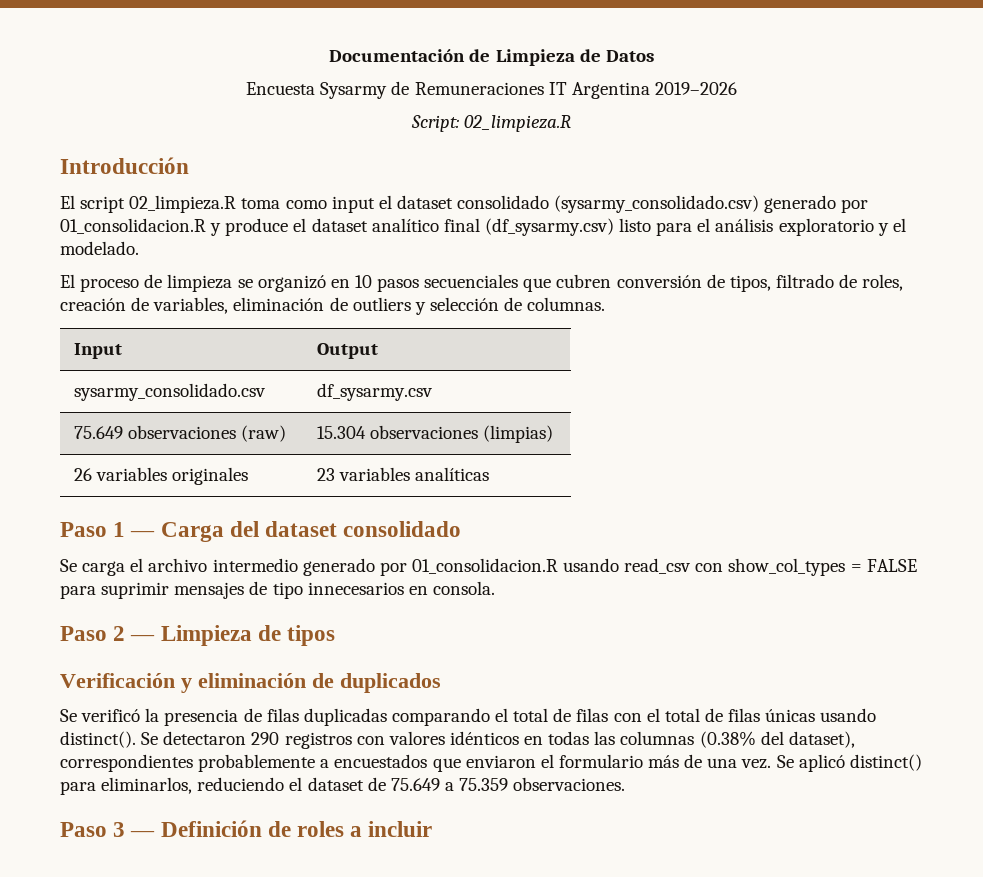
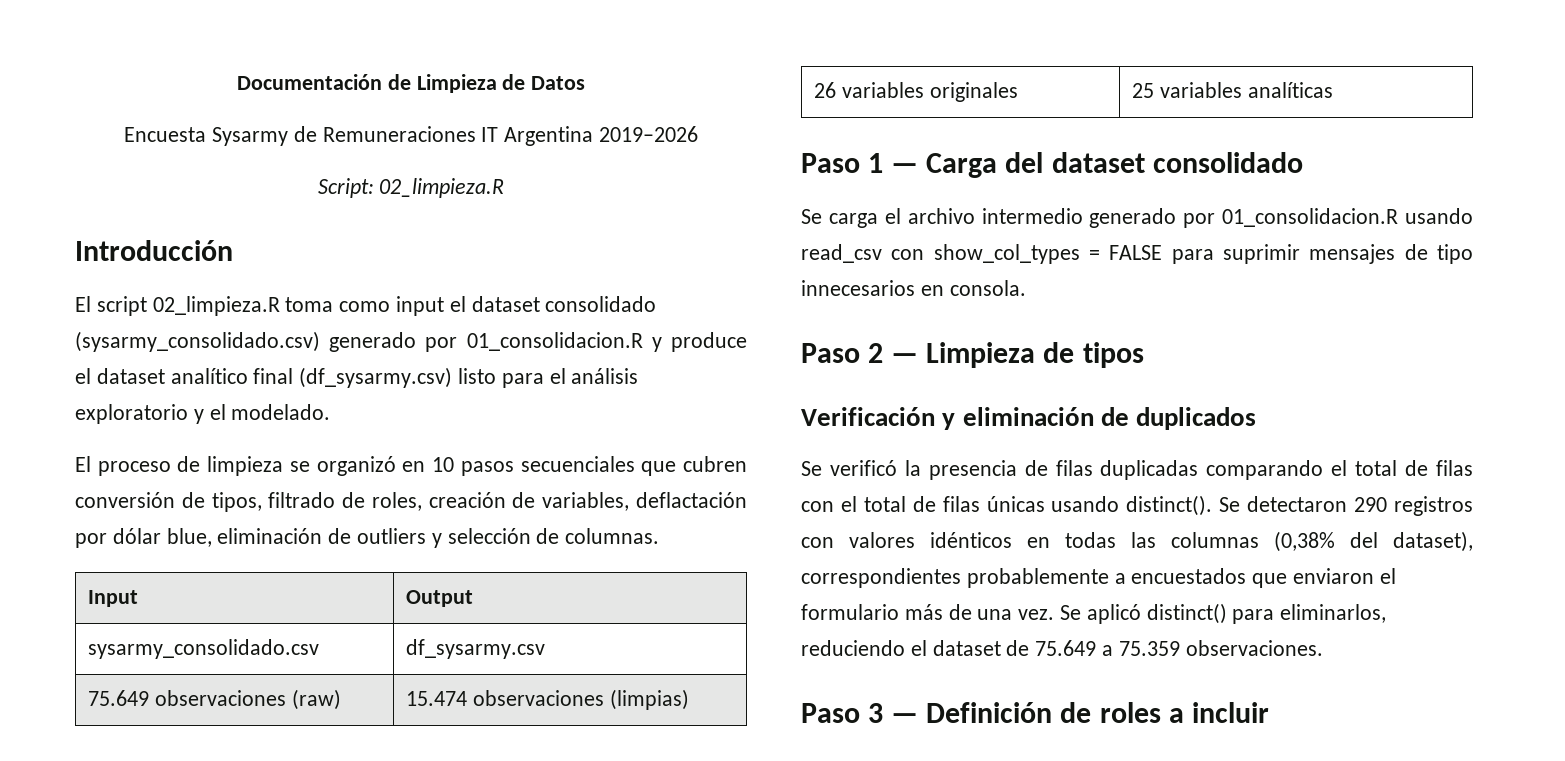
(229, 305) none -> [636,492,747,508] [75,528,212,548] deflactación por dólar blue,
[316,426,366,439] 15.304 -> [405,691,467,706] 15.474
[316,468,335,481] 23 -> [1131,83,1154,98] 25
[699,731,756,748] (0.38% -> [1274,531,1335,552] (0,38%

